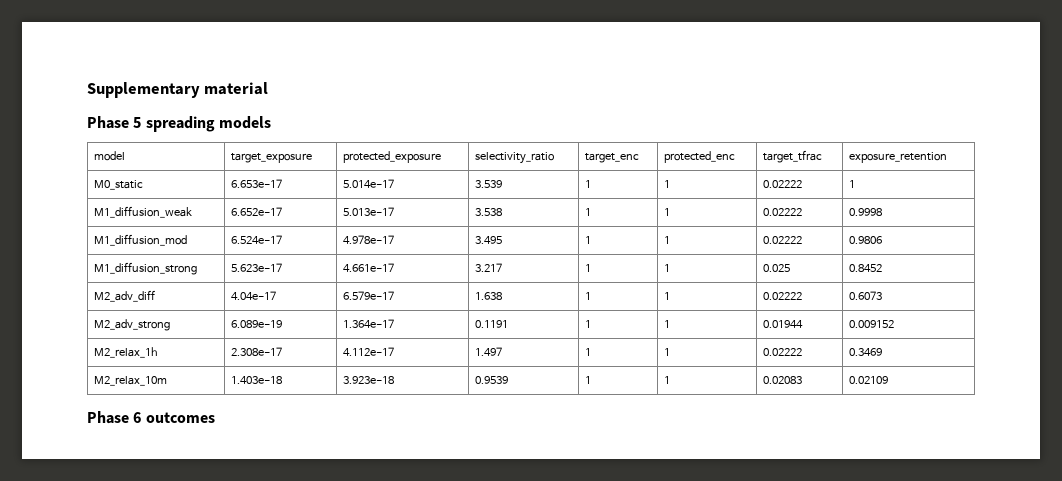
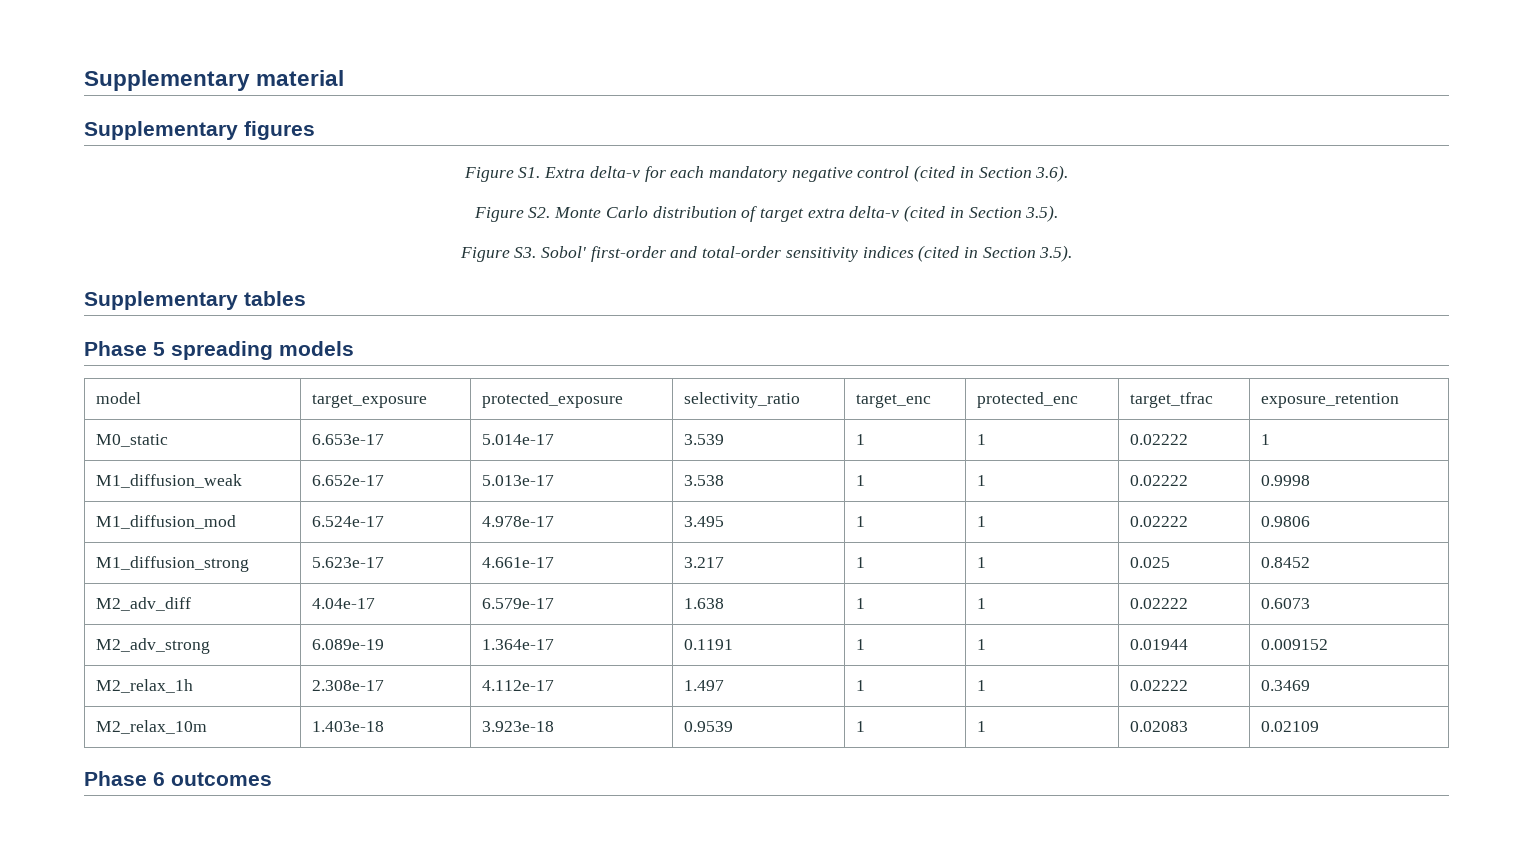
(269, 88) none -> [84,121,315,140] [463,165,1069,182] [473,205,1059,222] [459,245,1073,262] [84,291,306,310] // Supplementary figures // Figure S1. Extra delta-v for each mandatory negative control (cited in Section 3.6). // Figure S2. Monte Carlo distribution of target extra delta-v (cited in Section 3.5). // Figure S3. Sobol' first-order and total-order sensitivity indices (cited in Section 3.5). // Supplementary tables

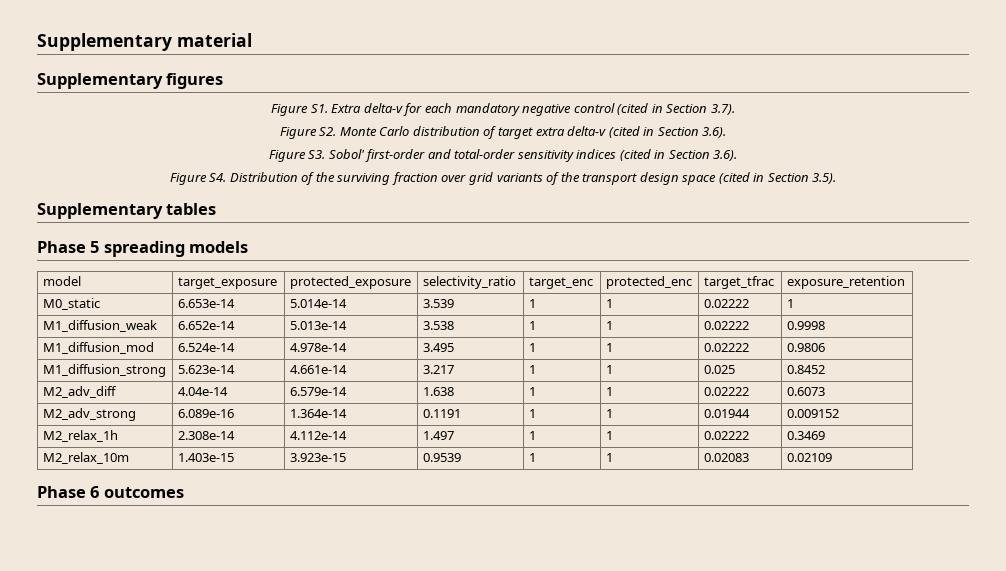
[1035,165,1069,182] 3.6). -> [710,104,735,115] 3.7).
[1025,205,1059,222] 3.5). -> [702,127,727,138] 3.6).
(1036, 252) none -> [713,150,738,161] [169,172,809,185] 3.6). // Figure S4. Distribution of the surviving fraction over grid variants of the transport design space (cited in Section
[311,434,384,445] [481,434,554,445] 6.653e-17 | 5.014e-17 -> [177,299,235,308] [289,299,347,308] 6.653e-14 | 5.014e-14
[311,475,384,486] [481,475,554,486] 6.652e-17 | 5.013e-17 -> [177,321,235,330] [289,321,347,330] 6.652e-14 | 5.013e-14
[311,516,384,527] [481,516,554,527] 6.524e-17 | 4.978e-17 -> [177,343,235,352] [289,343,347,352] 6.524e-14 | 4.978e-14
[311,557,384,568] [481,557,554,568] 5.623e-17 | 4.661e-17 -> [177,365,235,374] [289,365,347,374] 5.623e-14 | 4.661e-14
[311,598,375,609] [481,598,554,609] 4.04e-17 | 6.579e-17 -> [177,387,228,396] [289,387,347,396] 4.04e-14 | 6.579e-14
[311,639,384,650] [481,639,554,650] 6.089e-19 | 1.364e-17 -> [177,409,234,418] [289,409,347,418] 6.089e-16 | 1.364e-14
[311,680,384,691] [481,680,554,691] 2.308e-17 | 4.112e-17 -> [177,431,235,440] [289,431,347,440] 2.308e-14 | 4.112e-14
[311,721,384,732] [481,721,554,732] 1.403e-18 | 3.923e-18 -> [177,453,234,462] [289,453,346,462] 1.403e-15 | 3.923e-15

